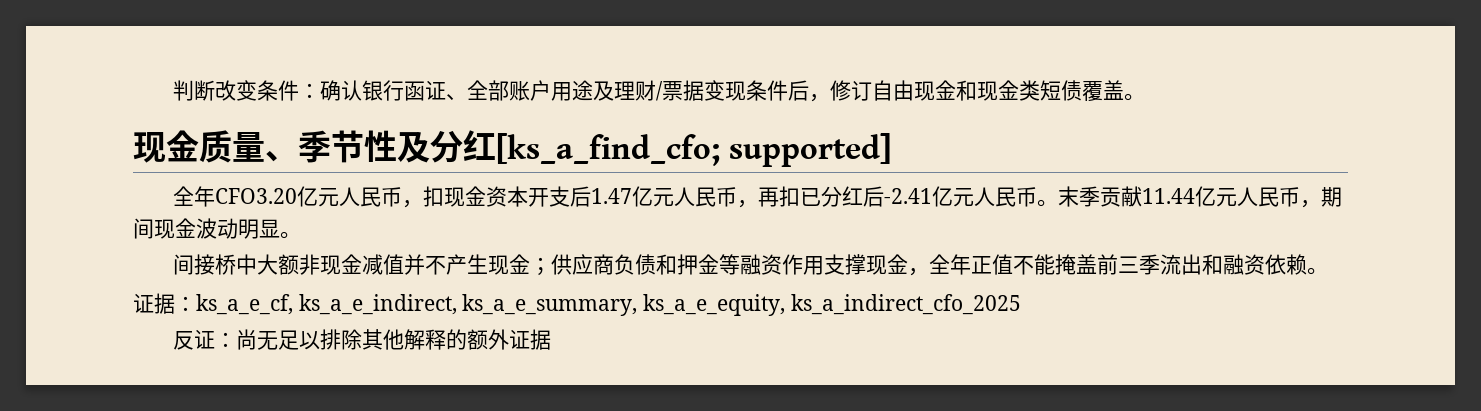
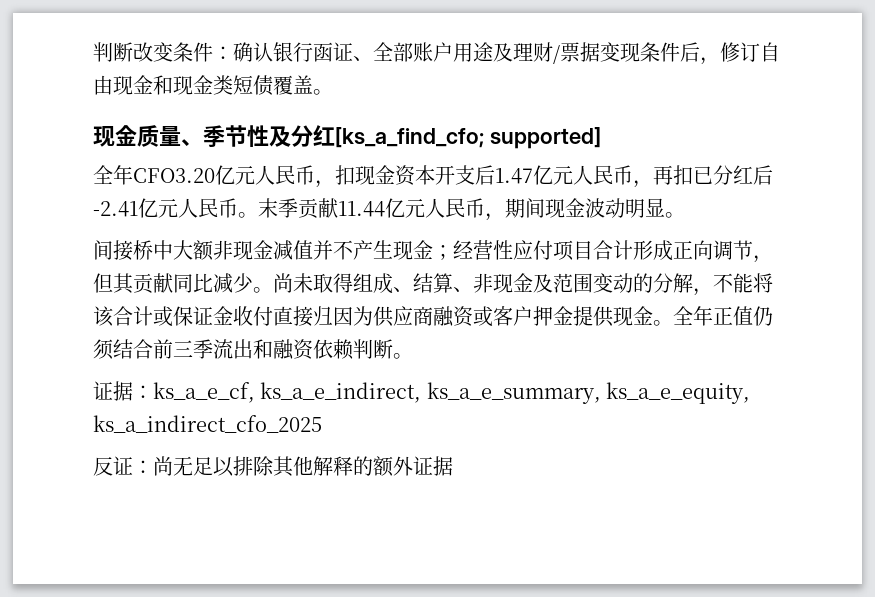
[550,254,1097,276] 供应商负债和押金等融资作用支撑现金，全年正值不能掩盖 -> [453,240,773,263] [93,273,773,296] [93,306,773,327] [93,339,153,360] 经营性应付项目合计形成正向调节，但其贡献同比减少。尚未取得组成、结算、非现金及范围变动的分解，不能将该合计或保证金收付直接归因为供应商融资或客户押金提供现金。全年正值仍须结合
(1307, 264) none -> [353,339,393,359] 判断

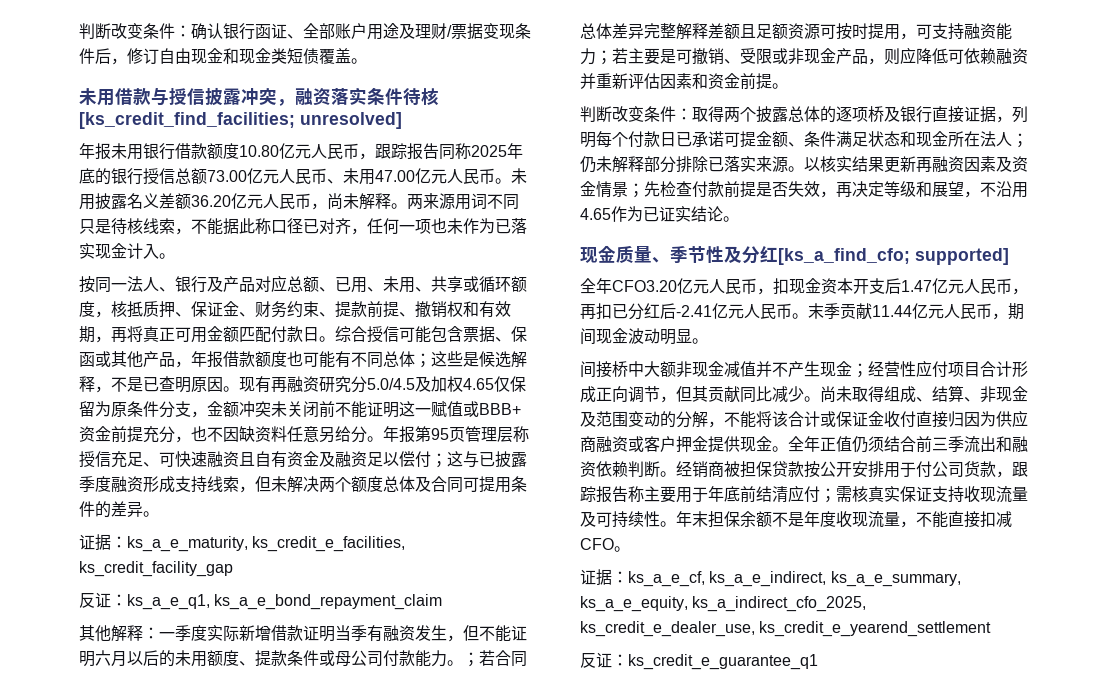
(333, 92) none -> [79,87,439,106] [79,112,402,129] [79,143,523,160] [79,168,527,185] [79,193,519,210] [79,218,527,235] [79,243,175,259] [79,275,527,293] [79,301,511,318] [79,326,527,343] [79,351,527,368] [79,376,526,393] [79,401,521,418] [79,426,529,443] [79,451,527,468] [79,476,527,493] [79,501,159,518] [79,534,406,552] [79,561,233,577] [79,592,443,610] [79,625,527,642] [79,650,527,667] [580,23,1012,40] [580,47,1028,65] [580,73,788,90] [580,106,1028,123] [580,131,1028,148] [580,156,1028,173] [580,181,1028,198] [580,206,739,222] // 未用借款与授信披露冲突，融资落实条件待核[ks_credit_find_facilities; unresolved] // 年报未用银行借款额度10.80亿元人民币，跟踪报告同称2025年底的银行授信总额73.00亿元人民币、未用47.00亿元人民币。未用披露名义差额36.20亿元人民币，尚未解释。两来源用词不同只是待核线索，不能据此称口径已对齐，任何一项也未作为已落实现金计入。 // 按同一法人、银行及产品对应总额、已用、未用、共享或循环额度，核抵质押、保证金、财务约束、提款前提、撤销权和有效期，再将真正可用金额匹配付款日。综合授信可能包含票据、保函或其他产品，年报借款额度也可能有不同总体；这些是候选解释，不是已查明原因。现有再融资研究分5.0/4.5及加权4.65仅保留为原条件分支，金额冲突未关闭前不能证明这一赋值或BBB+资金前提充分，也不因缺资料任意另给分。年报第95页管理层称授信充足、可快速融资且自有资金及融资足以偿付；这与已披露季度融资形成支持线索，但未解决两个额度总体及合同可提用条件的差异。 // 证据：ks_a_e_maturity, ks_credit_e_facilities, ks_credit_facility_gap // 反证：ks_a_e_q1, ks_a_e_bond_repayment_claim // 其他解释：一季度实际新增借款证明当季有融资发生，但不能证明六月以后的未用额度、提款条件或母公司付款能力。；若合同总体差异完整解释差额且足额资源可按时提用，可支持融资能力；若主要是可撤销、受限或非现金产品，则应降低可依赖融资并重新评估因素和资金前提。 // 判断改变条件：取得两个披露总体的逐项桥及银行直接证据，列明每个付款日已承诺可提金额、条件满足状态和现金所在法人；仍未解释部分排除已落实来源。以核实结果更新再融资因素及资金情景；先检查付款前提是否失效，再决定等级和展望，不沿用4.65作为已证实结论。
(413, 356) none -> [676,461,1028,478] [580,485,1028,503] [580,511,1012,528] [580,538,630,552] 经销商被担保贷款按公开安排用于付公司货款，跟踪报告称主要用于年底前结清应付；需核真实保证支持收现流量及可持续性。年末担保余额不是年度收现流量，不能直接扣减CFO。
[93,415,322,433] [93,456,453,477] ks_a_indirect_cfo_2025 // 反证：尚无足以排除其他解释的额外证据 -> [692,596,867,612] [580,621,992,637] [580,652,818,670] ks_a_indirect_cfo_2025, ks_credit_e_dealer_use, ks_credit_e_yearend_settlement // 反证：ks_credit_e_guarantee_q1

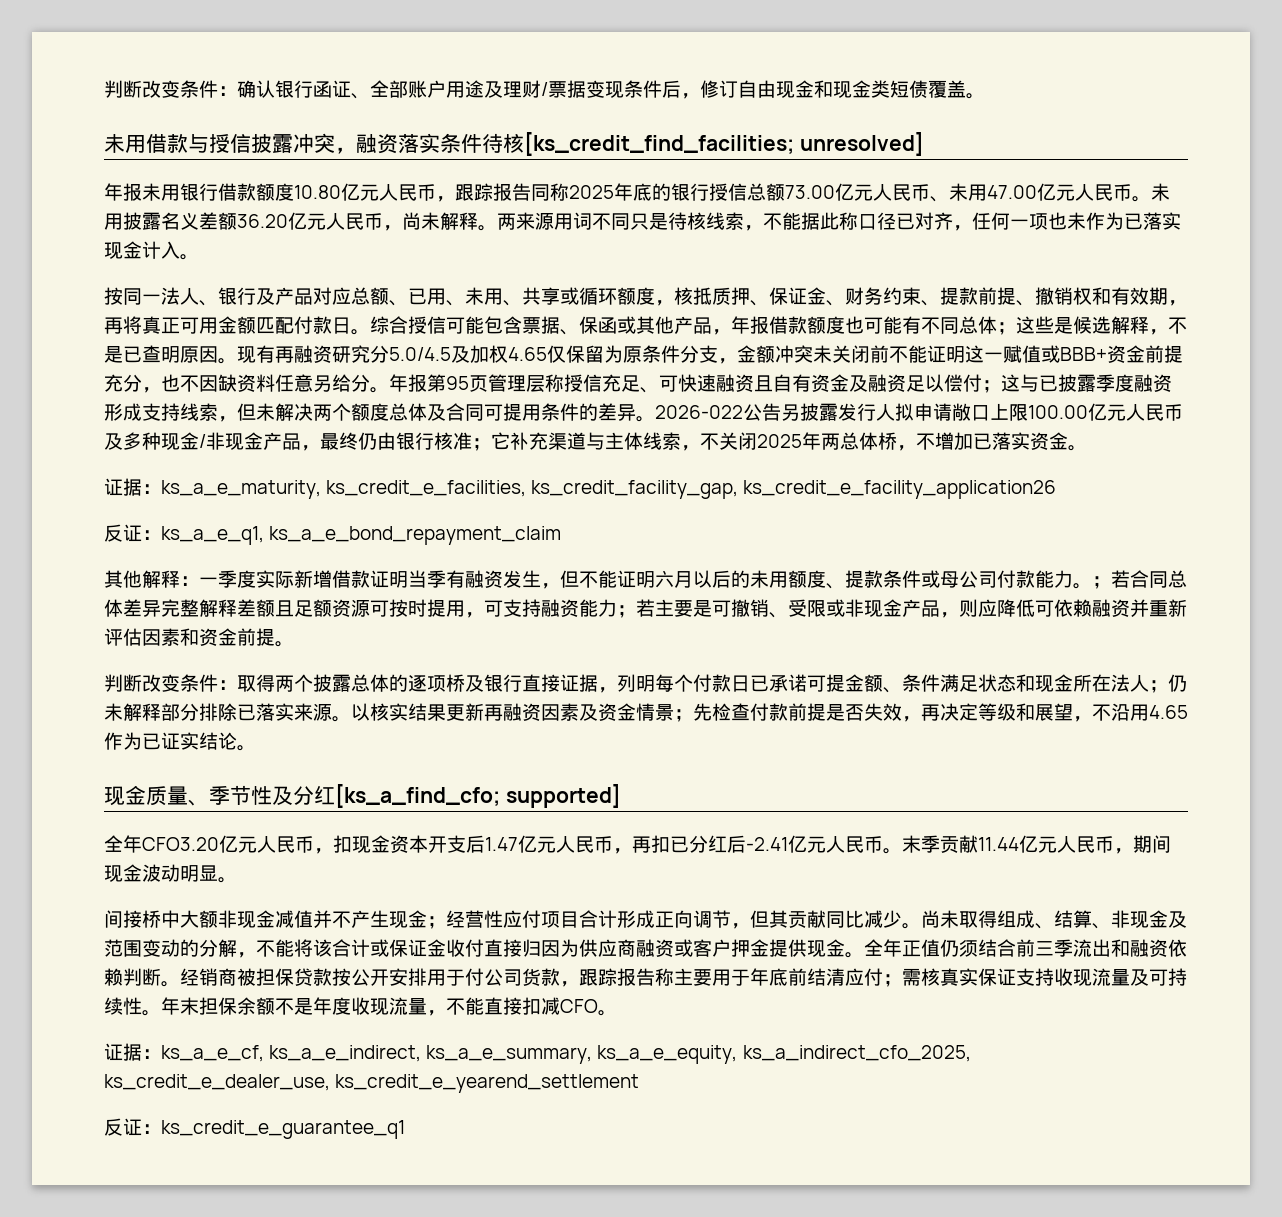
(159, 514) none -> [655,403,1183,421] [104,432,1087,451] 2026-022公告另披露发行人拟申请敞口上限100.00亿元人民币及多种现金/非现金产品，最终仍由银行核准；它补充渠道与主体线索，不关闭2025年两总体桥，不增加已落实资金。
[79,561,233,577] ks_credit_facility_gap -> [531,480,1057,499] ks_credit_facility_gap, ks_credit_e_facility_application26

